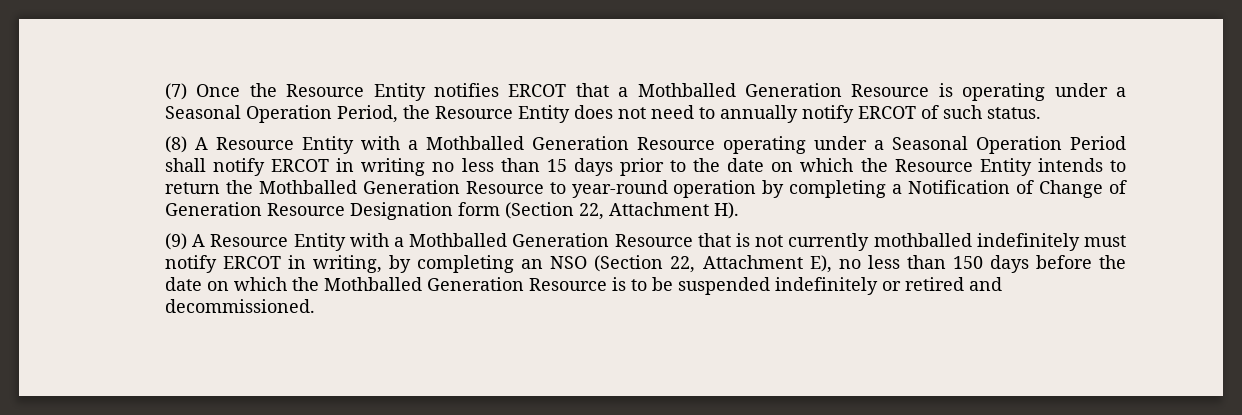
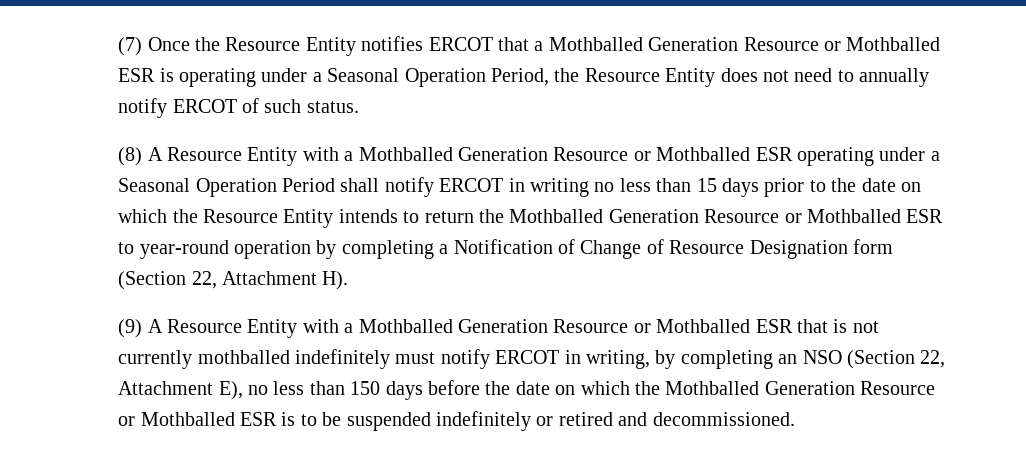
(930, 90) none -> [824,37,941,51] [118,68,156,82] or Mothballed ESR
(715, 143) none -> [633,147,793,161] or Mothballed ESR
(544, 187) none -> [784,209,944,223] or Mothballed ESR
[164,202,262,216] Generation -> (664, 246) none
(693, 240) none -> [633,319,793,333] or Mothballed ESR
(607, 284) none -> [118,412,278,426] or Mothballed ESR

